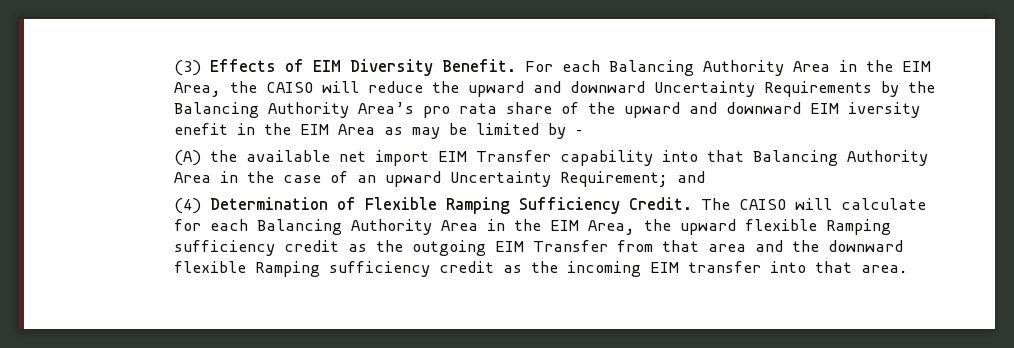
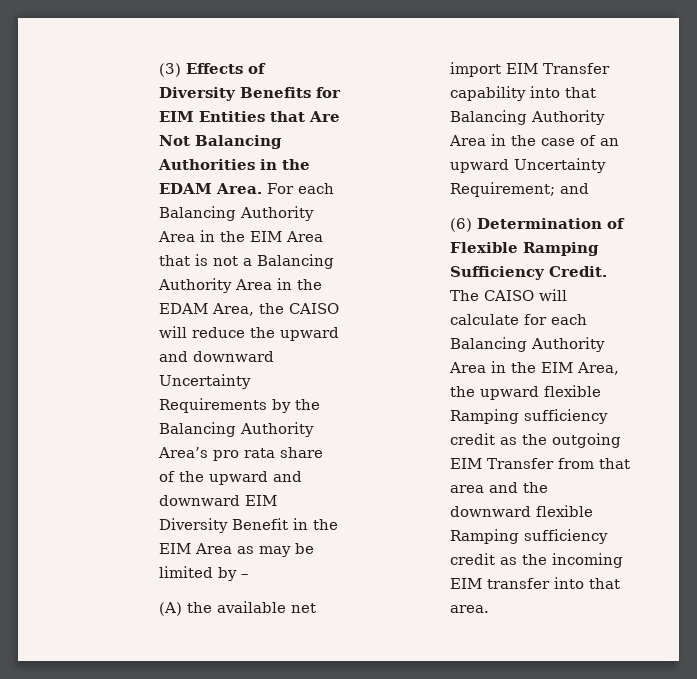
[313,59,517,76] EIM Diversity Benefit. -> [158,87,341,101] [158,111,340,122] [158,135,282,149] [157,159,310,170] [158,183,262,194] Diversity Benefits for EIM Entities that Are Not Balancing Authorities in the EDAM Area.
(932, 66) none -> [285,231,323,242] [158,254,334,269] [157,278,322,293] [158,303,208,314] Area that is not a Balancing Authority Area in the EDAM
[848,102,921,118] [174,123,229,135] iversity enefit -> [158,518,288,533] Diversity Benefit
[174,198,202,214] (4) -> [449,218,472,232] (6)

